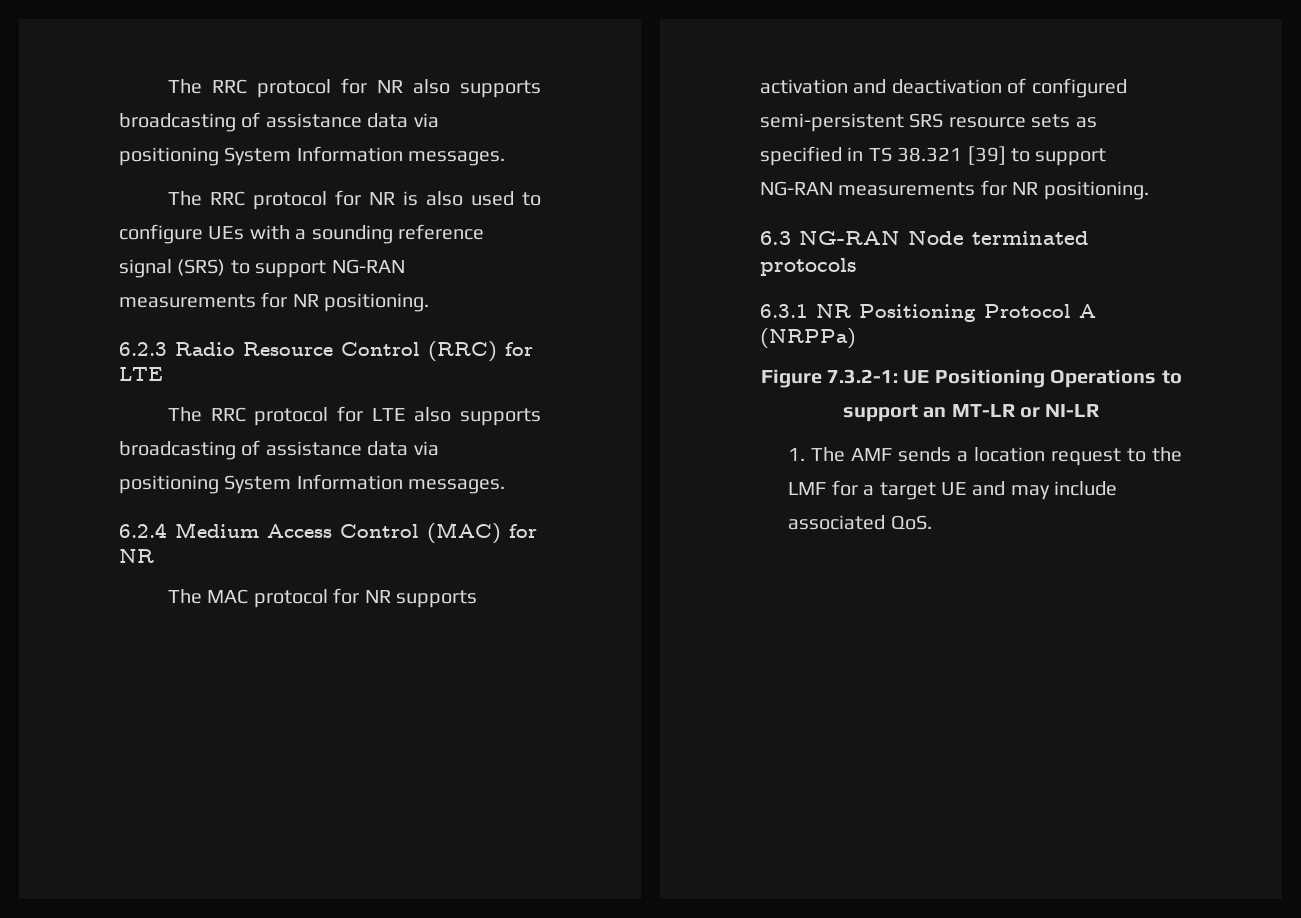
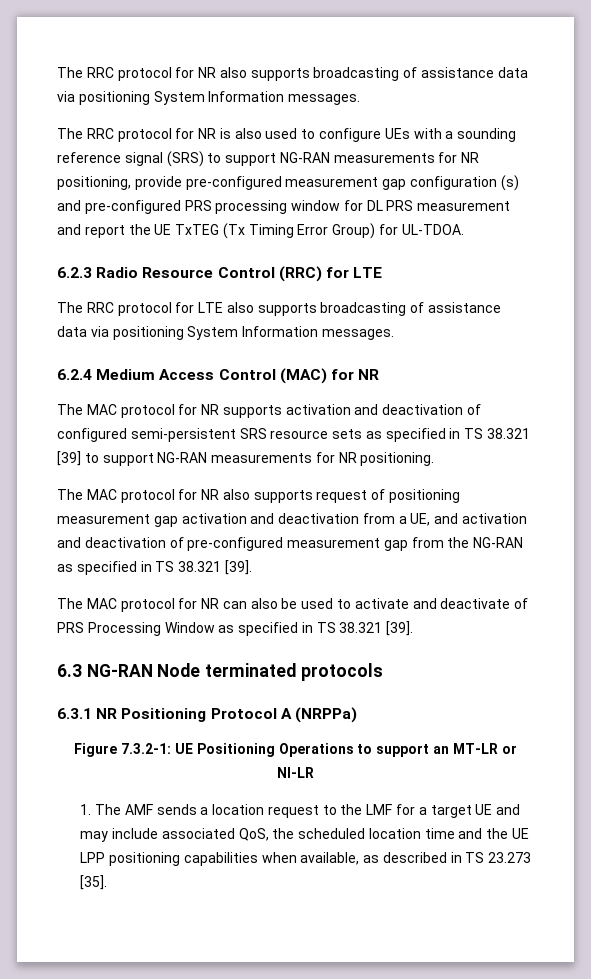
[324,293,430,312] positioning. -> [57,175,519,191] [57,200,511,214] [57,223,464,239] positioning, provide pre-configured measurement gap configuration (s) and pre-configured PRS processing window for DL PRS measurement and report the UE TxTEG (Tx Timing Error Group) for UL-TDOA.
(1149, 190) none -> [57,489,461,503] [57,513,528,527] [57,537,524,551] [57,560,252,575] [57,598,529,612] [57,621,414,636] // The MAC protocol for NR also supports request of positioning measurement gap activation and deactivation from a UE, and activation and deactivation of pre-configured measurement gap from the NG-RAN as specified in TS 38.321 [39]. // The MAC protocol for NR can also be used to activate and deactivate of PRS Processing Window as specified in TS 38.321 [39].
[890,515,932,530] QoS. -> [238,828,530,841] [80,852,532,866] [80,875,108,890] QoS, the scheduled location time and the UE LPP positioning capabilities when available, as described in TS 23.273 [35].

